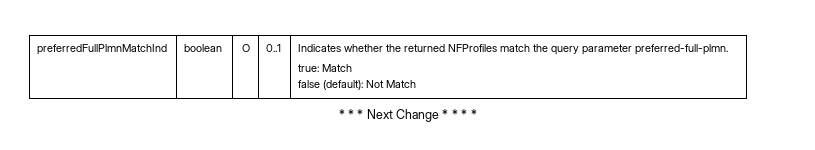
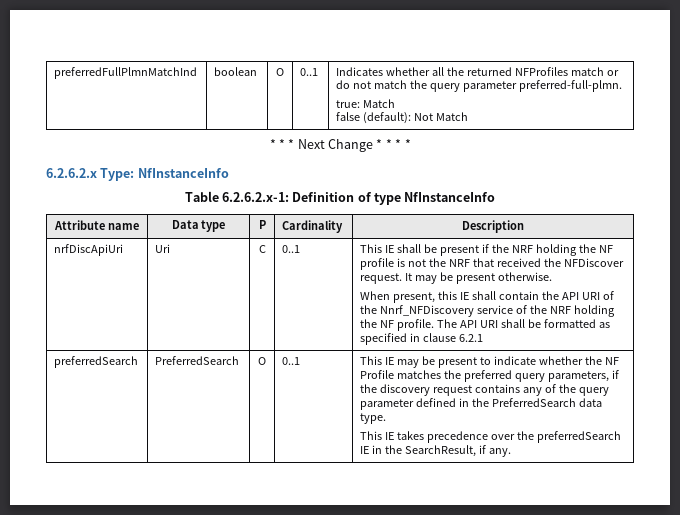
(384, 48) none -> [432,67,445,76] all
(531, 48) none -> [607,70,620,76] [336,80,408,89] or do not match
(477, 114) none -> [46,168,229,181] [184,191,496,205] [54,220,139,230] [171,220,226,232] [258,220,266,229] [282,220,344,233] [462,220,524,233] [54,244,124,256] [155,244,171,253] [258,245,266,253] [282,245,301,253] [360,244,613,256] [360,258,625,270] [360,272,553,284] [360,291,615,303] [360,305,616,317] [360,319,611,331] [360,333,484,345] [54,356,139,368] [155,356,240,365] [258,357,266,365] [282,357,301,365] [360,356,620,368] [360,370,620,382] [360,384,610,396] [360,398,603,410] [360,413,387,424] [360,431,622,443] [360,445,512,457] // 6.2.6.2.x Type: NfInstanceInfo // Table 6.2.6.2.x-1: Definition of type NfInstanceInfo // Attribute name | Data type | P | Cardinality | Description // nrfDiscApiUri | Uri | C | 0..1 | This IE shall be present if the NRF holding the NF profile is not the NRF that received the NFDiscover request. It may be present otherwise. // When present, this IE shall contain the API URI of the Nnrf_NFDiscovery service of the NRF holding the NF profile. The API URI shall be formatted as specified in clause 6.2.1 // preferredSearch | PreferredSearch | O | 0..1 | This IE may be present to indicate whether the NF Profile matches the preferred query parameters, if the discovery request contains any of the query parameter defined in the PreferredSearch data type. // This IE takes precedence over the preferredSearch IE in the SearchResult, if any.

